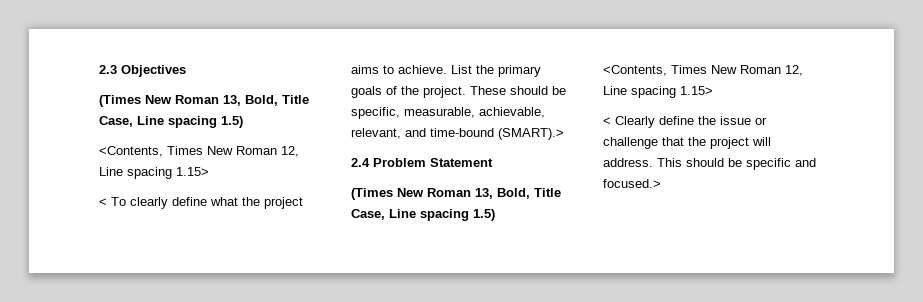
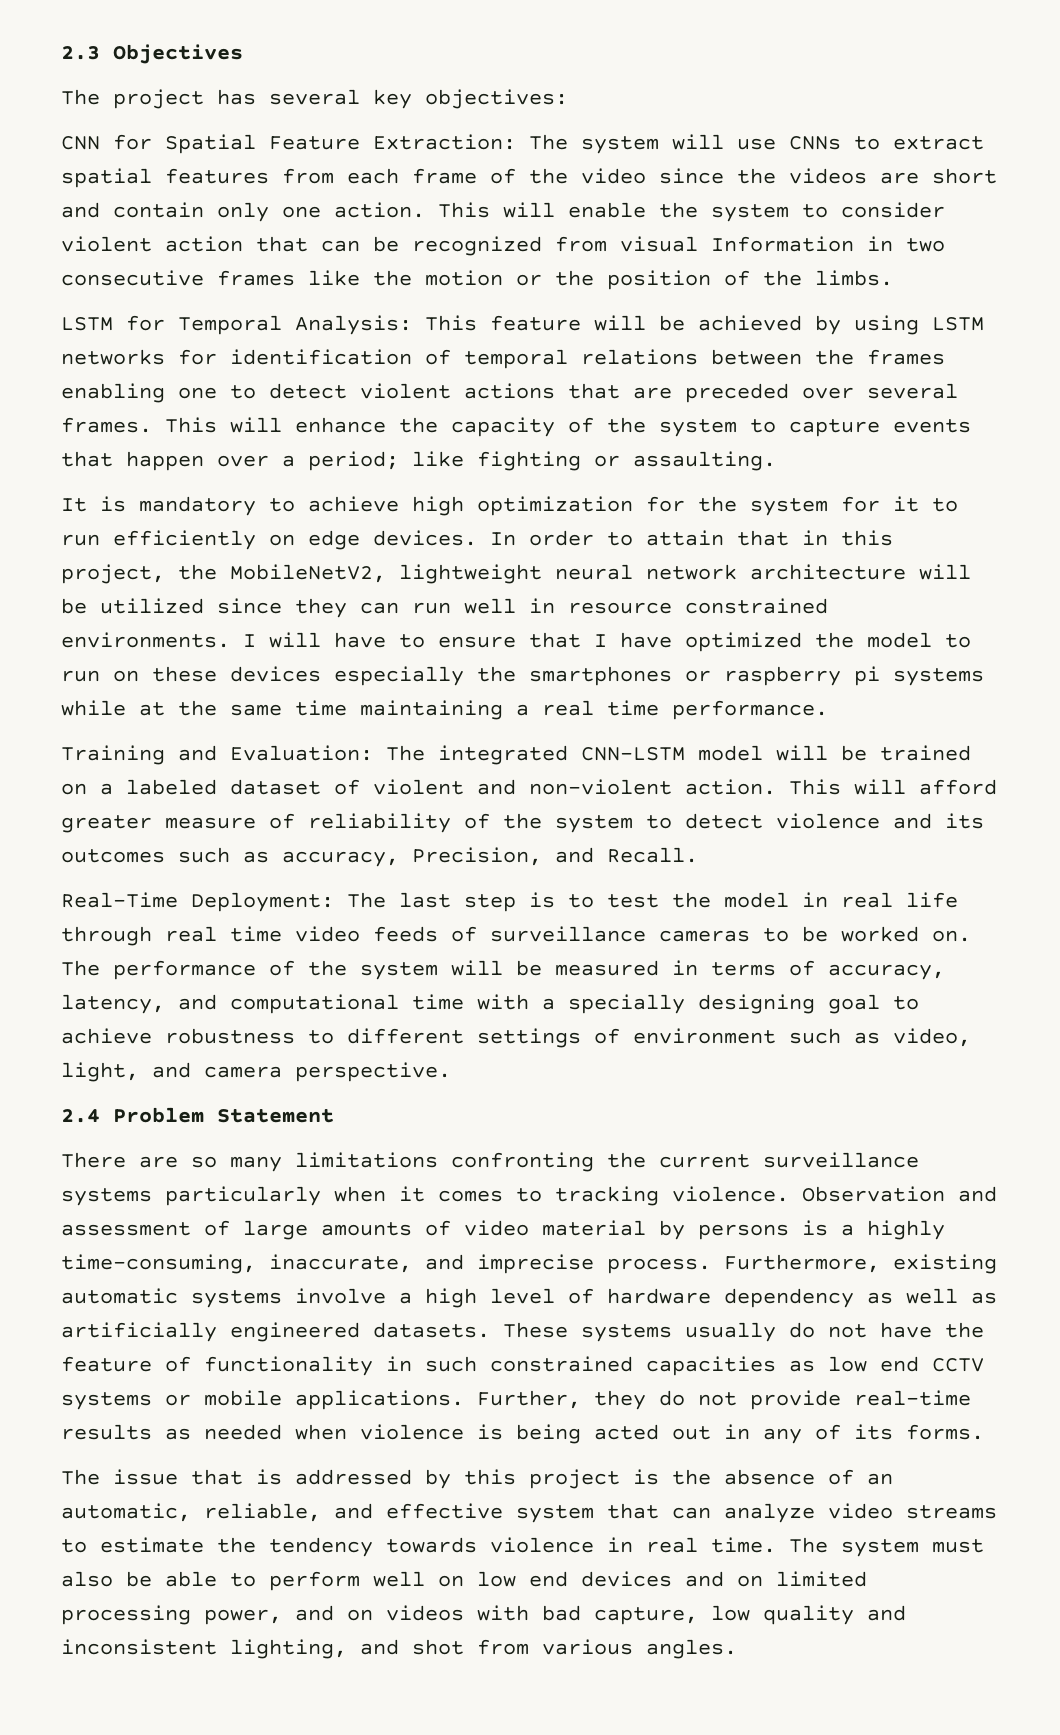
[99,95,309,107] [99,116,243,128] [99,146,299,157] [99,167,209,179] [99,197,303,209] [351,65,541,77] [351,86,566,98] [351,107,545,119] [351,128,564,140] [351,158,493,167] [351,188,561,200] [351,209,495,221] [603,65,803,76] [603,86,713,98] [603,116,767,128] [603,137,771,149] [603,158,816,170] [603,179,661,188] (Times New Roman 13, Bold, Title Case, Line spacing 1.5) // <Contents, Times New Roman 12, Line spacing 1.15> // < To clearly define what the project aims to achieve. List the primary goals of the project. These should be specific, measurable, achievable, relevant, and time-bound (SMART).> // 2.4 Problem Statement // (Times New Roman 13, Bold, Title Case, Line spacing 1.5) // <Contents, Times New Roman 12, Line spacing 1.15> // < Clearly define the issue or challenge that the project will address. This should be specific and focused.> -> [61,89,568,109] [61,134,984,154] [61,168,997,188] [61,202,945,222] [61,236,945,256] [61,270,893,290] [61,315,984,335] [61,349,945,369] [61,383,958,403] [61,417,971,437] [61,451,776,471] [61,496,958,516] [61,530,893,550] [61,564,971,584] [61,598,828,618] [61,632,971,652] [61,666,984,686] [61,700,828,720] [61,745,971,765] [61,779,997,795] [61,813,984,833] [61,847,698,867] [61,892,958,912] [61,926,971,946] [61,960,945,980] [61,994,919,1014] [61,1028,971,1048] [61,1062,451,1082] [61,1107,334,1123] [61,1152,919,1172] [61,1186,997,1206] [61,1220,945,1240] [61,1254,997,1274] [61,1288,997,1308] [61,1322,984,1342] [61,1356,984,1376] [61,1390,971,1410] [61,1424,984,1444] [61,1469,893,1489] [61,1503,997,1523] [61,1537,984,1557] [61,1571,867,1591] [61,1605,906,1625] [61,1639,737,1659] The project has several key objectives: // CNN for Spatial Feature Extraction: The system will use CNNs to extract spatial features from each frame of the video since the videos are short and contain only one action. This will enable the system to consider violent action that can be recognized from visual Information in two consecutive frames like the motion or the position of the limbs. // LSTM for Temporal Analysis: This feature will be achieved by using LSTM networks for identification of temporal relations between the frames enabling one to detect violent actions that are preceded over several frames. This will enhance the capacity of the system to capture events that happen over a period; like fighting or assaulting. // It is mandatory to achieve high optimization for the system for it to run efficiently on edge devices. In order to attain that in this project, the MobileNetV2, lightweight neural network architecture will be utilized since they can run well in resource constrained environments. I will have to ensure that I have optimized the model to run on these devices especially the smartphones or raspberry pi systems while at the same time maintaining a real time performance. // Training and Evaluation: The integrated CNN-LSTM model will be trained on a labeled dataset of violent and non-violent action. This will afford greater measure of reliability of the system to detect violence and its outcomes such as accuracy, Precision, and Recall. // Real-Time Deployment: The last step is to test the model in real life through real time video feeds of surveillance cameras to be worked on. The performance of the system will be measured in terms of accuracy, latency, and computational time with a specially designing goal to achieve robustness to different settings of environment such as video, light, and camera perspective. // 2.4 Problem Statement // There are so many limitations confronting the current surveillance systems particularly when it comes to tracking violence. Observation and assessment of large amounts of video material by persons is a highly time-consuming, inaccurate, and imprecise process. Furthermore, existing automatic systems involve a high level of hardware dependency as well as artificially engineered datasets. These systems usually do not have the feature of functionality in such constrained capacities as low end CCTV systems or mobile applications. Further, they do not provide real-time results as needed when violence is being acted out in any of its forms. // The issue that is addressed by this project is the absence of an automatic, reliable, and effective system that can analyze video streams to estimate the tendency towards violence in real time. The system must also be able to perform well on low end devices and on limited processing power, and on videos with bad capture, low quality and inconsistent lighting, and shot from various angles.

